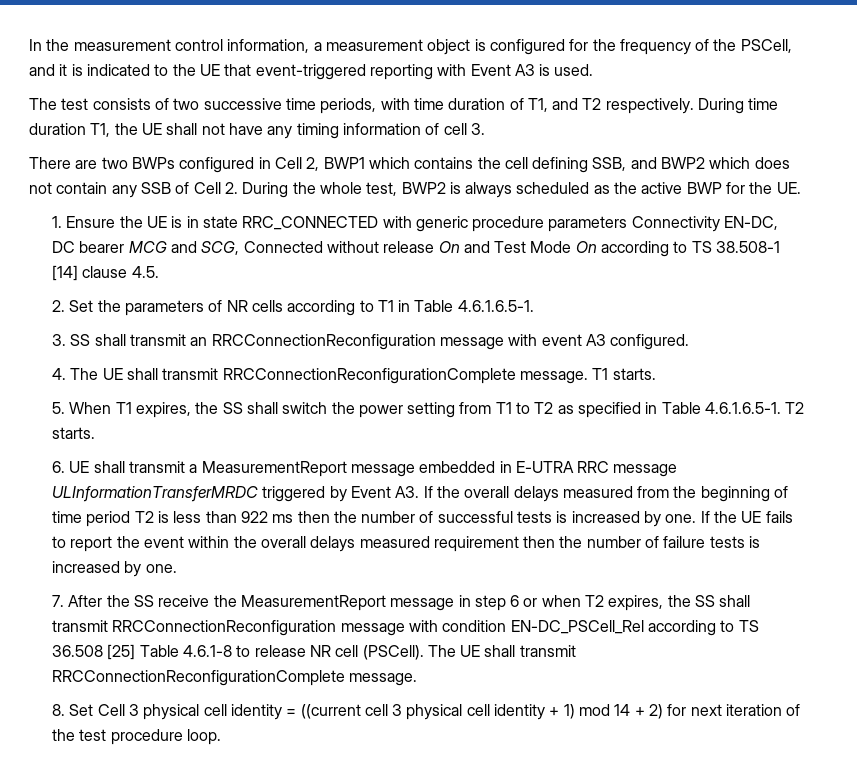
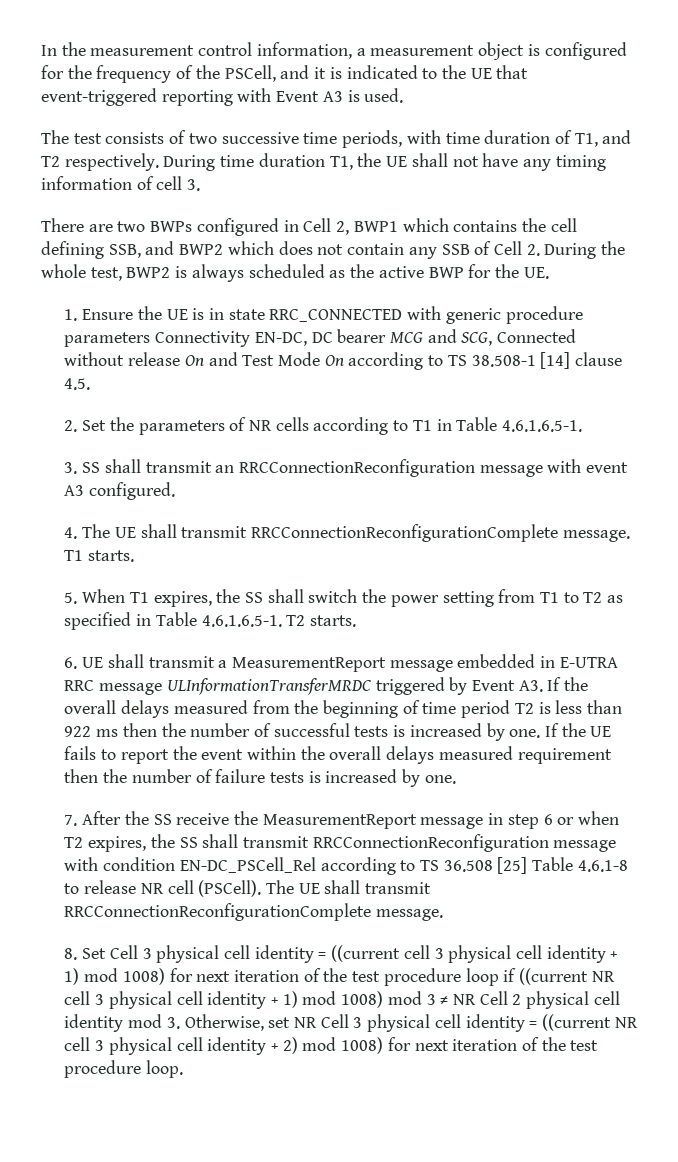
[614,704,664,719] 14 + 2) -> [122,968,615,986] [64,991,620,1009] [64,1014,638,1032] [64,1037,384,1055] 1008) for next iteration of the test procedure loop if ((current NR cell 3 physical cell identity + 1) mod 1008) mod 3 ≠ NR Cell 2 physical cell identity mod 3. Otherwise, set NR Cell 3 physical cell identity = ((current NR cell 3 physical cell identity + 2) mod 1008)

